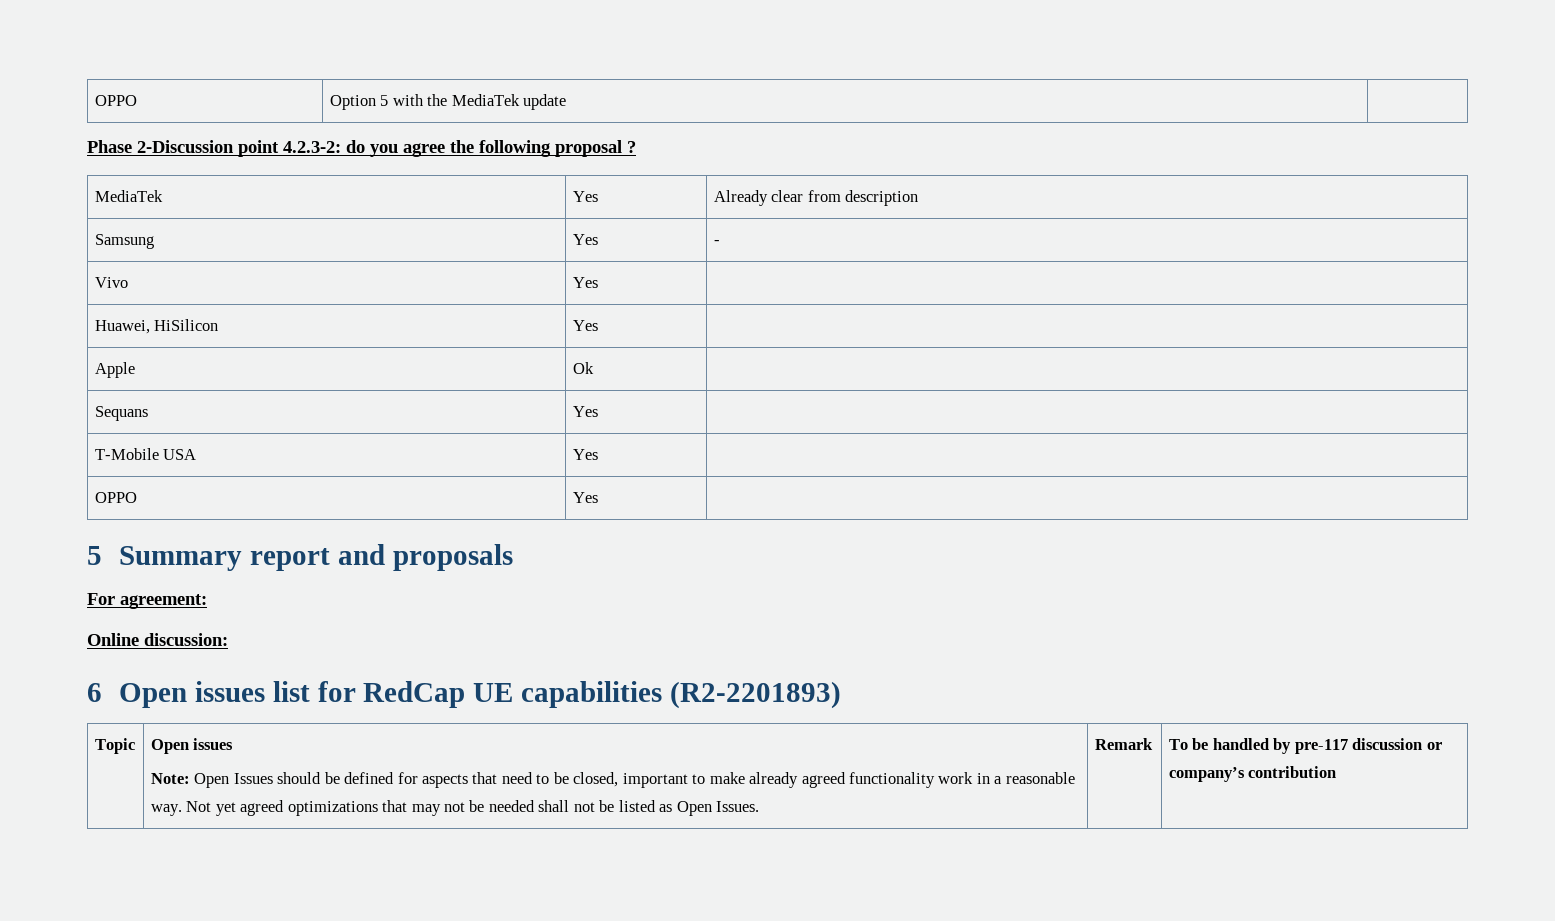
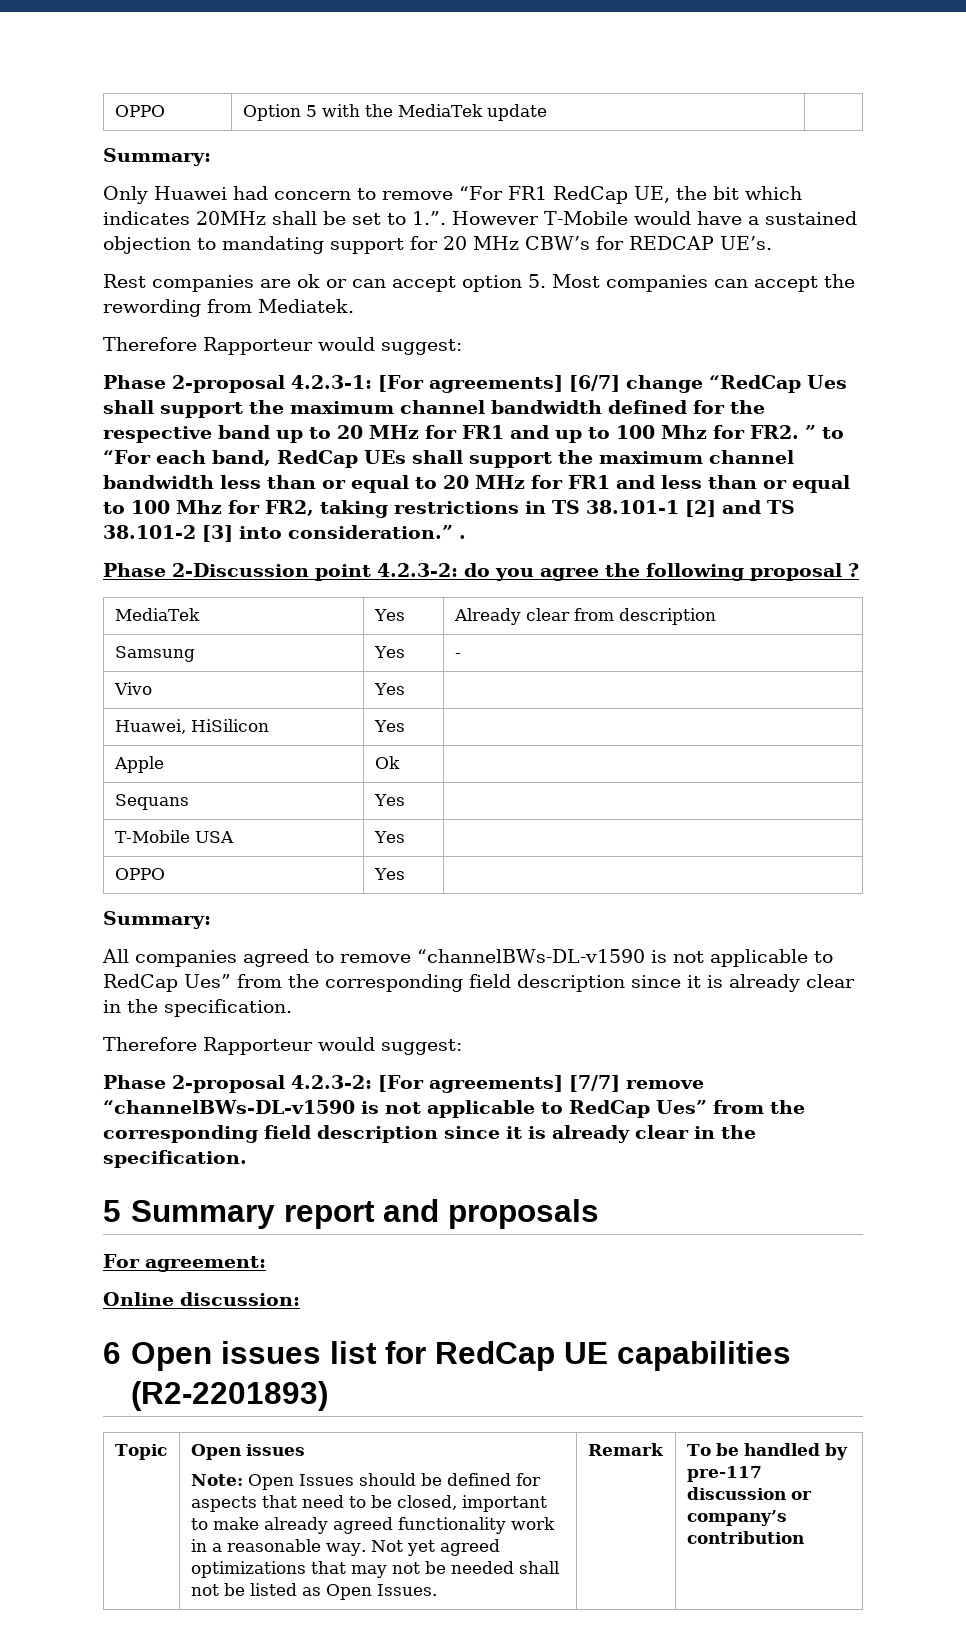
(567, 102) none -> [103,148,211,166] [103,186,802,204] [103,211,857,225] [103,236,772,254] [103,274,855,292] [103,299,354,317] [103,337,462,355] [103,375,847,393] [103,400,765,418] [103,425,844,443] [103,450,794,468] [103,475,850,493] [103,500,795,518] [103,525,466,542] // Summary: // Only Huawei had concern to remove “For FR1 RedCap UE, the bit which indicates 20MHz shall be set to 1.”. However T-Mobile would have a sustained objection to mandating support for 20 MHz CBW’s for REDCAP UE’s. // Rest companies are ok or can accept option 5. Most companies can accept the rewording from Mediatek. // Therefore Rapporteur would suggest: // Phase 2-proposal 4.2.3-1: [For agreements] [6/7] change “RedCap Ues shall support the maximum channel bandwidth defined for the respective band up to 20 MHz for FR1 and up to 100 Mhz for FR2. ” to “For each band, RedCap UEs shall support the maximum channel bandwidth less than or equal to 20 MHz for FR1 and less than or equal to 100 Mhz for FR2, taking restrictions in TS 38.101-1 [2] and TS 38.101-2 [3] into consideration.” .
(598, 497) none -> [103,911,211,929] [102,949,833,967] [103,974,855,992] [103,999,292,1017] [103,1037,462,1055] [103,1075,704,1093] [103,1100,805,1118] [103,1125,756,1143] [103,1150,247,1168] // Summary: // All companies agreed to remove “channelBWs-DL-v1590 is not applicable to RedCap Ues” from the corresponding field description since it is already clear in the specification. // Therefore Rapporteur would suggest: // Phase 2-proposal 4.2.3-2: [For agreements] [7/7] remove “channelBWs-DL-v1590 is not applicable to RedCap Ues” from the corresponding field description since it is already clear in the specification.

